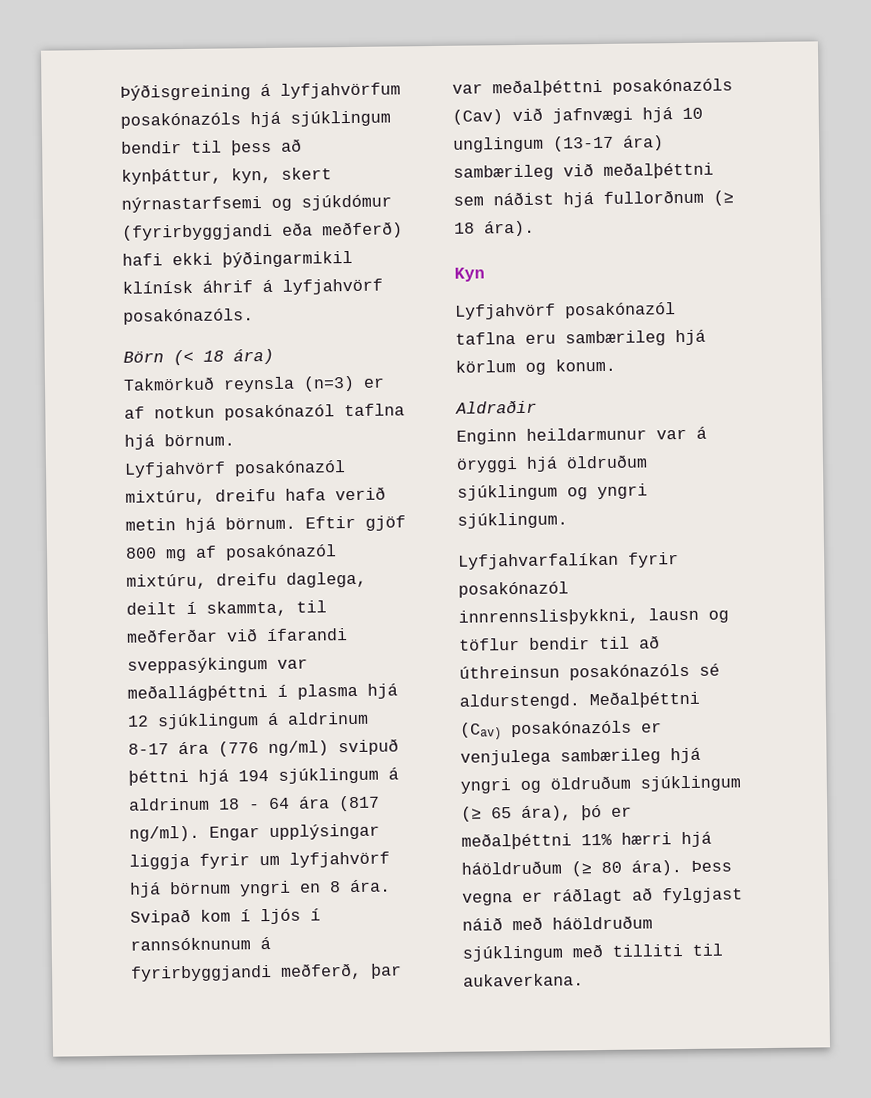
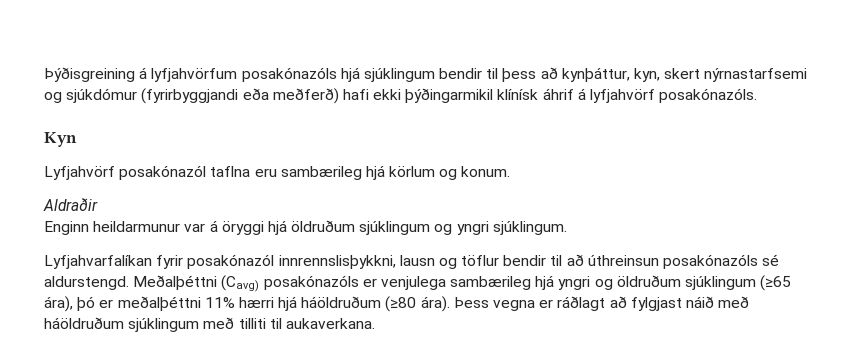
[123,348,274,366] [123,375,385,393] [124,403,405,421] [124,433,235,450] [124,460,346,478] [125,486,386,506] [125,515,406,534] [125,544,337,562] [126,571,367,590] [126,600,327,617] [126,628,348,643] [127,657,308,674] [127,683,398,702] [127,711,369,730] [128,738,399,757] [128,767,399,786] [128,795,380,812] [129,823,380,842] [129,851,390,870] [129,879,391,898] [130,908,321,926] [130,937,271,951] [131,962,402,982] [452,78,733,97] [452,107,703,125] [453,135,664,153] [453,161,714,181] [453,189,734,208] [454,220,535,237] // Börn (< 18 ára) // Takmörkuð reynsla (n=3) er af notkun posakónazól taflna hjá börnum. // Lyfjahvörf posakónazól mixtúru, dreifu hafa verið metin hjá börnum. Eftir gjöf 800 mg af posakónazól mixtúru, dreifu daglega, deilt í skammta, til meðferðar við ífarandi sveppasýkingum var meðallágþéttni í plasma hjá 12 sjúklingum á aldrinum 8-17 ára (776 ng/ml) svipuð þéttni hjá 194 sjúklingum á aldrinum 18 - 64 ára (817 ng/ml). Engar upplýsingar liggja fyrir um lyfjahvörf hjá börnum yngri en 8 ára. Svipað kom í ljós í rannsóknunum á fyrirbyggjandi meðferð, þar var meðalþéttni posakónazóls (Cav) við jafnvægi hjá 10 unglingum (13-17 ára) sambærileg við meðalþéttni sem náðist hjá fullorðnum (≥ 18 ára). -> (758, 95) none
[460,722,502,740] (Cav) -> [221,275,260,292] (Cavg)
[461,806,512,822] (≥ 65 -> [760,275,792,291] (≥65
[571,861,622,877] (≥ 80 -> [385,296,417,312] (≥80

